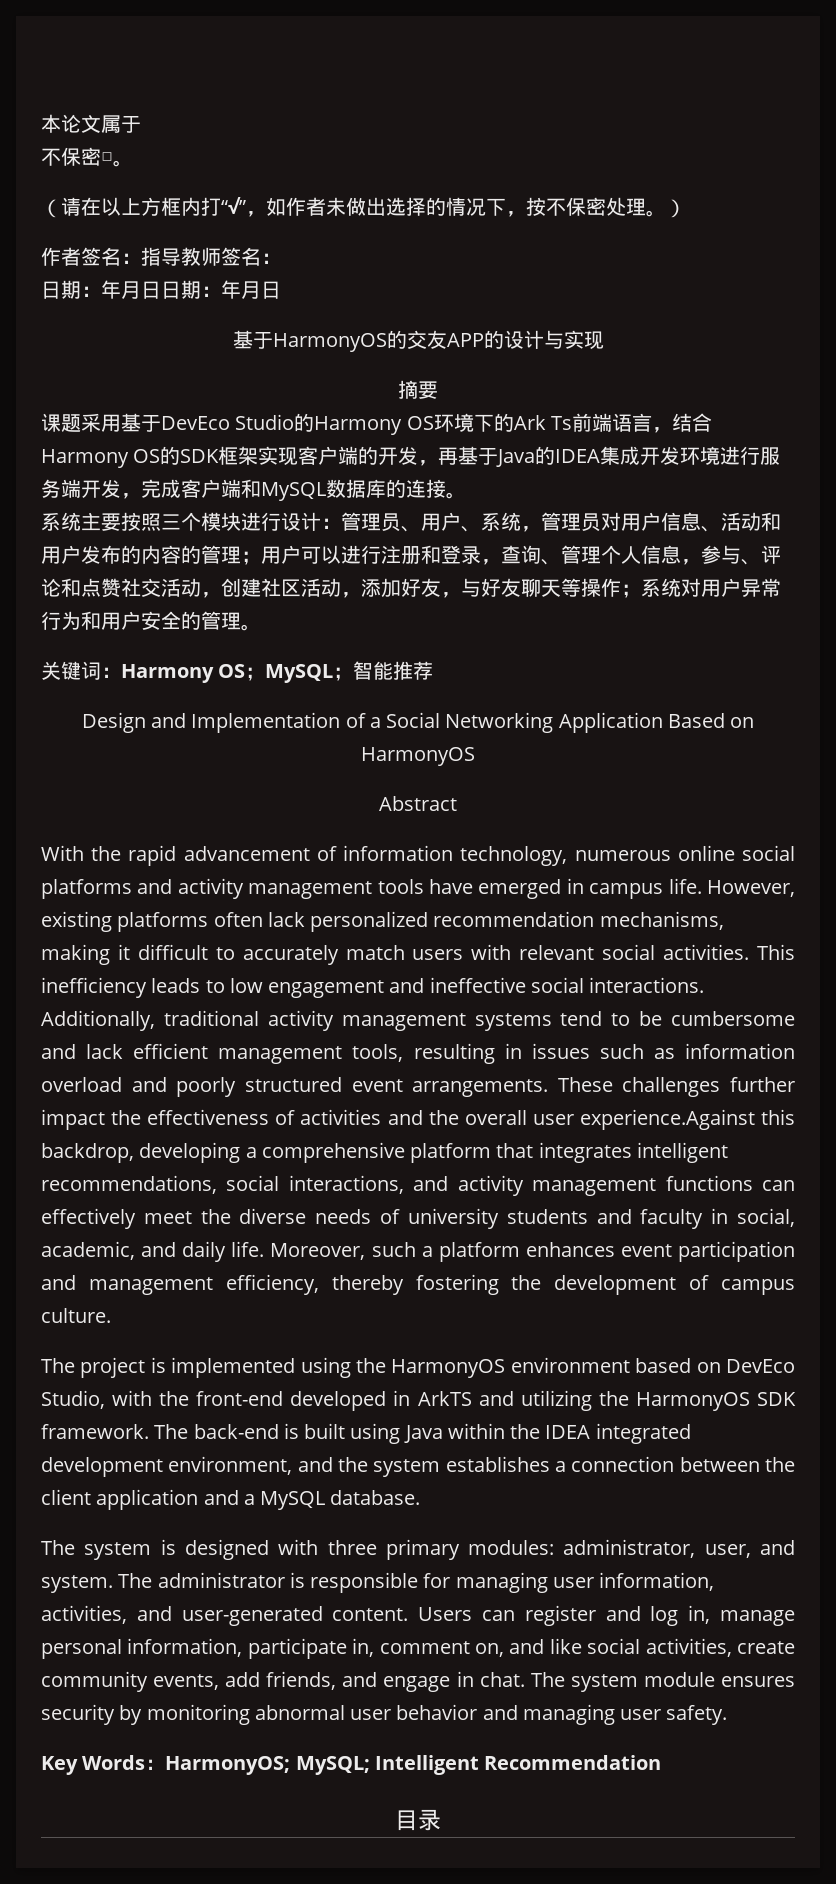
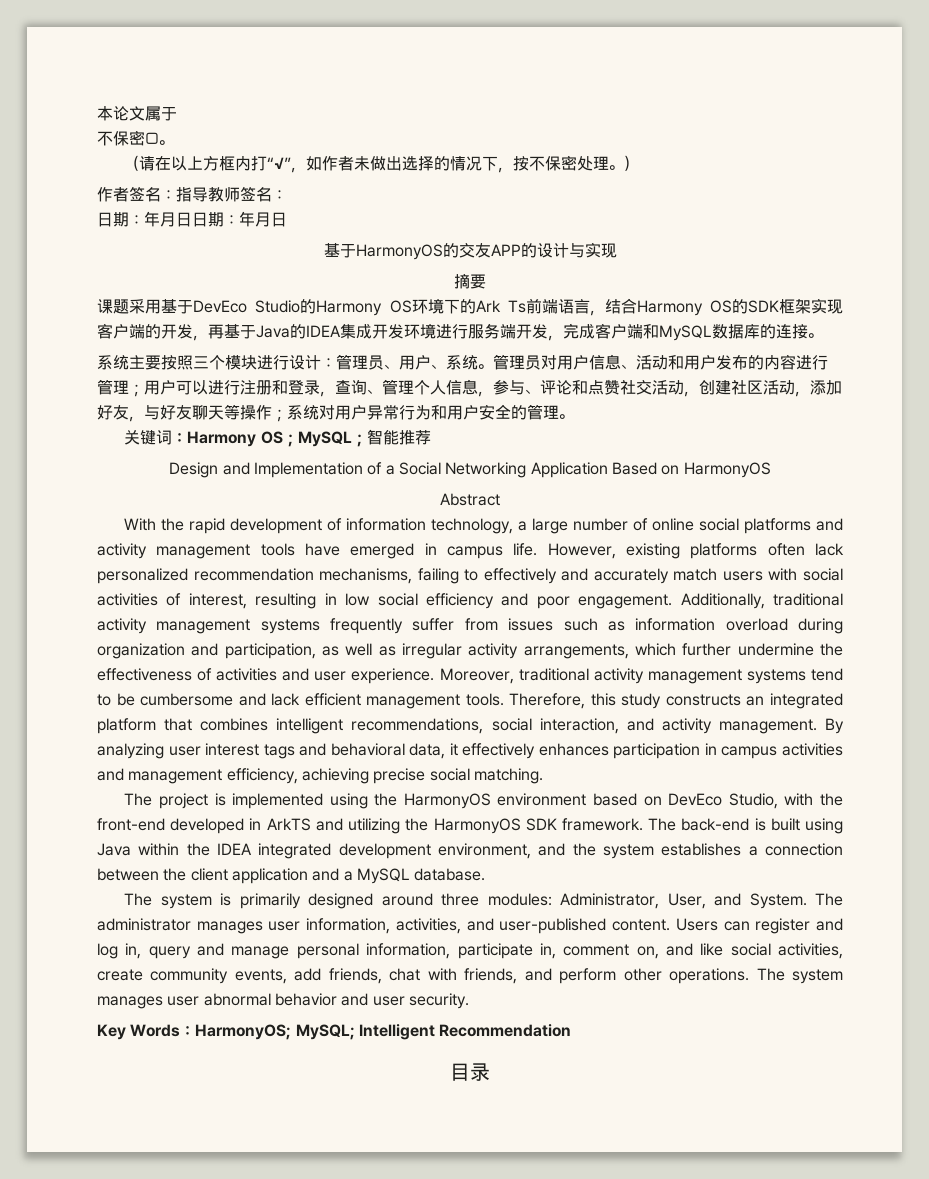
[521,526,541,532] ， -> [478,364,493,369] 。
[181,545,201,564] 的 -> [796,355,828,370] 进行
[183,846,310,861] advancement -> [230,518,323,534] development
[574,850,671,861] numerous -> [518,518,649,534] a large number of
[41,944,795,965] [41,977,705,998] making it difficult to accurately match users with relevant social activities. This inefficiency leads to low engagement and ineffective social interactions. -> [417,568,843,584] [97,593,673,609] failing to effectively and accurately match users with social activities of interest, resulting in low social efficiency and poor engagement.
(552, 1022) none -> [330,618,844,634] [97,643,844,659] [97,668,806,684] frequently suffer from issues such as information overload during organization and participation, as well as irregular activity arrangements, which further undermine the effectiveness of activities and user experience. Moreover, traditional activity management systems
[352,1043,796,1064] [41,1077,795,1097] [41,1109,796,1130] [41,1142,405,1163] tools, resulting in issues such as information overload and poorly structured event arrangements. These challenges further impact the effectiveness of activities and the overall user experience.Against this backdrop, developing a comprehensive -> [465,693,844,709] tools. Therefore, this study constructs an integrated
[538,1142,632,1163] integrates -> [200,718,269,731] combines
[288,1175,795,1196] [41,1208,796,1229] [41,1241,796,1262] [41,1274,795,1295] [41,1308,111,1323] interactions, and activity management functions can effectively meet the diverse needs of university students and faculty in social, academic, and daily life. Moreover, such a platform enhances event participation and management efficiency, thereby fostering the development of campus culture. -> [539,718,845,734] [97,743,844,759] [97,768,543,784] interaction, and activity management. By analyzing user interest tags and behavioral data, it effectively enhances participation in campus activities and management efficiency, achieving precise social matching.
[184,1539,795,1560] [41,1572,548,1593] designed with three primary modules: administrator, user, and system. The administrator is responsible for managing -> [239,893,844,909] [97,918,263,934] primarily designed around three modules: Administrator, User, and System. The administrator manages
[181,1606,323,1626] user-generated -> [499,918,607,934] user-published
(711, 1614) none -> [148,943,225,959] query and
[342,1671,796,1692] [41,1704,728,1725] and engage in chat. The system module ensures security by monitoring abnormal user behavior and managing user safety. -> [389,968,843,984] [97,993,469,1009] chat with friends, and perform other operations. The system manages user abnormal behavior and user security.

